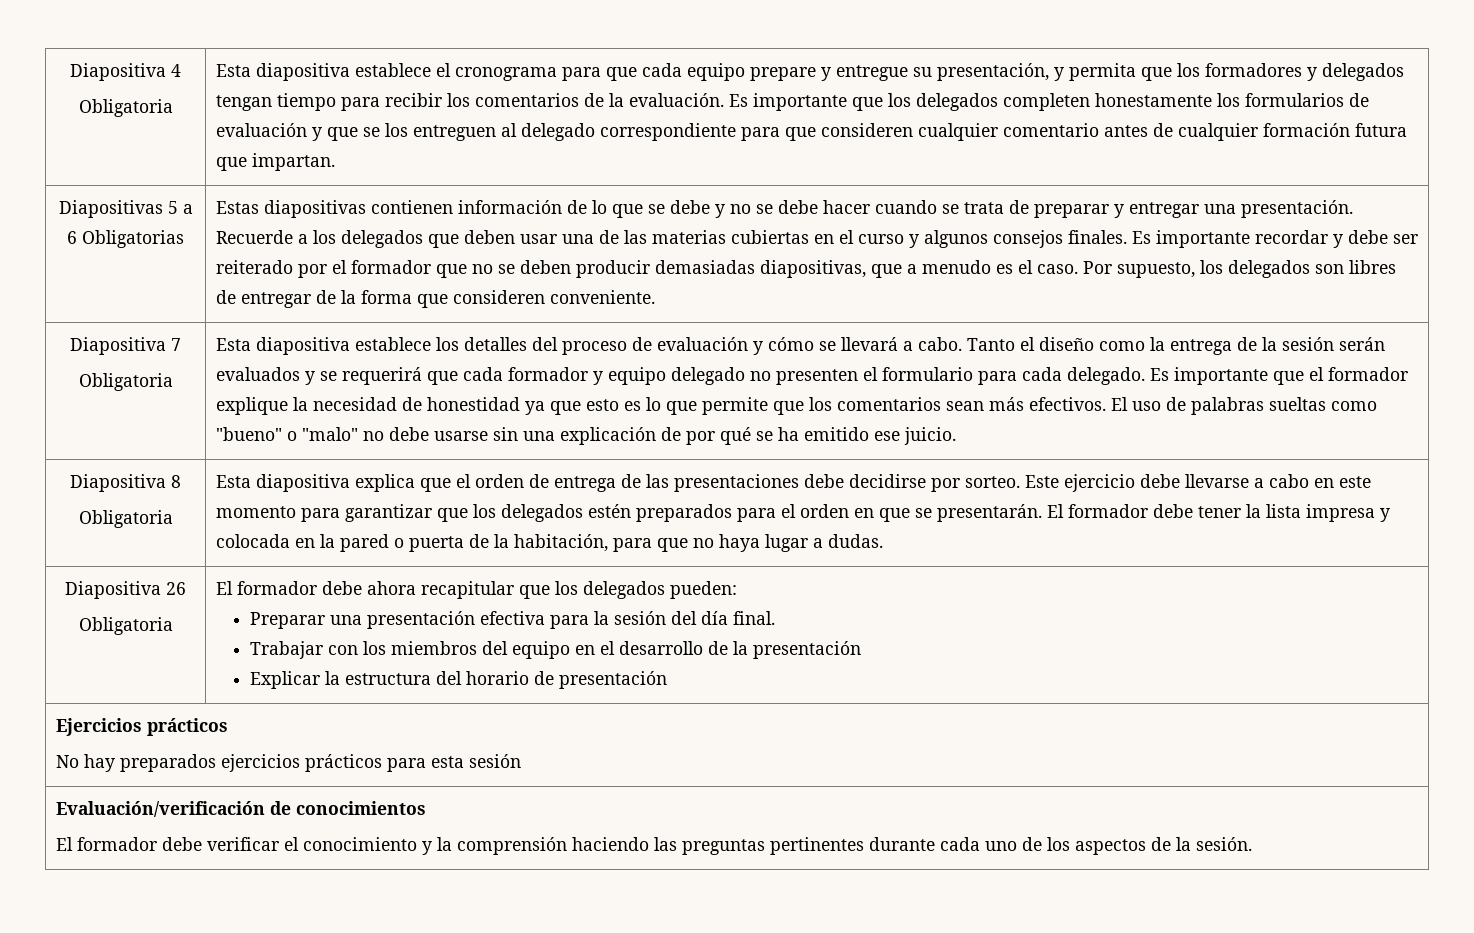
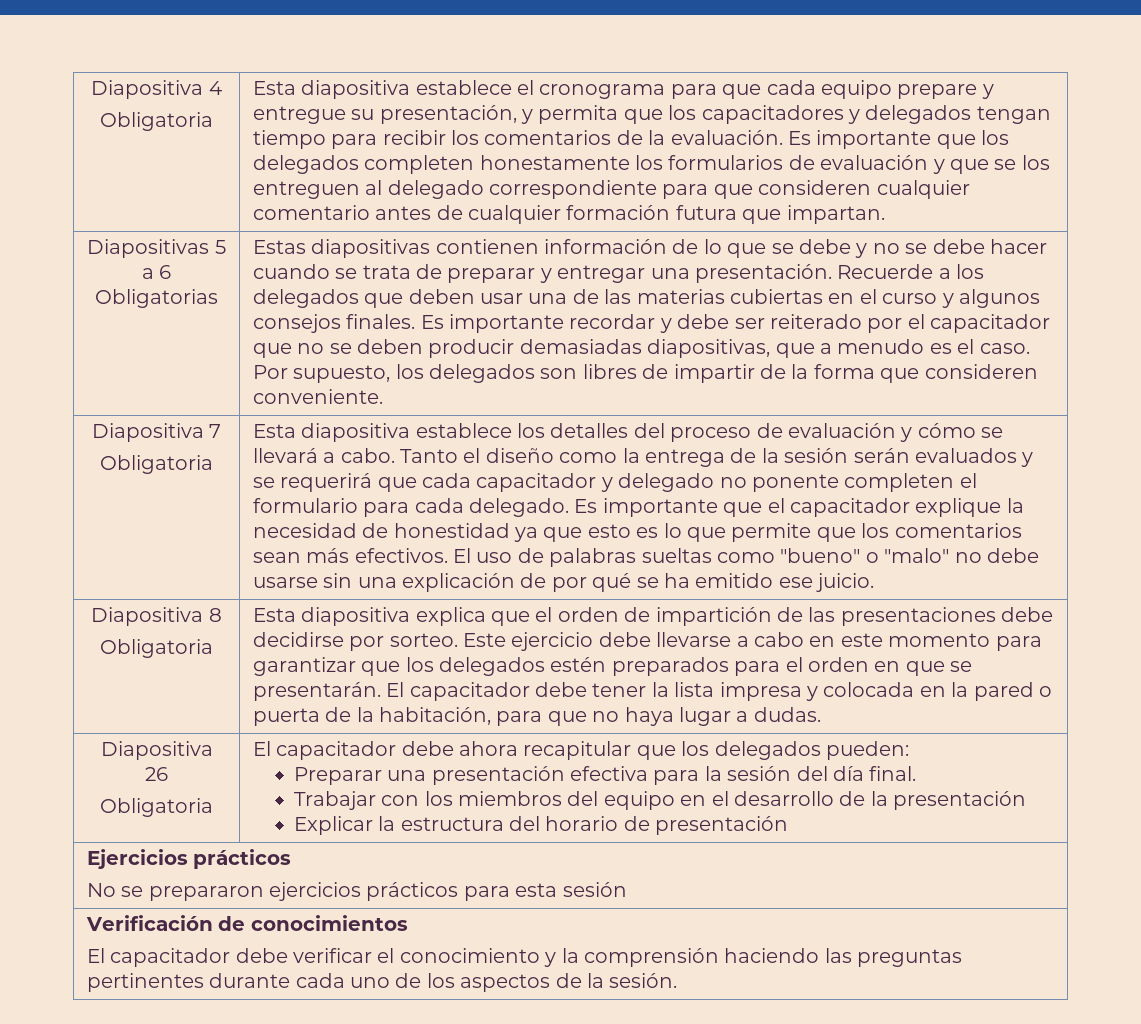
[1204,63,1302,77] formadores -> [701,105,844,124] capacitadores
[350,260,431,274] formador -> [930,314,1051,333] capacitador
[240,292,311,308] entregar -> [673,364,755,383] impartir
[507,367,858,385] formador y equipo delegado no presenten -> [476,473,955,492] capacitador y delegado no ponente completen
[1327,367,1408,381] formador -> [790,498,911,517] capacitador
[553,476,616,492] entrega -> [655,607,772,626] impartición
[1067,504,1148,518] formador -> [409,682,530,701] capacitador
[236,581,317,595] formador -> [276,741,397,760] capacitador
[83,754,216,772] hay preparados -> [121,886,264,901] se prepararon
[55,801,265,817] Evaluación/verificación -> [85,915,213,931] Verificación
[76,837,157,851] formador -> [110,948,231,967] capacitador

